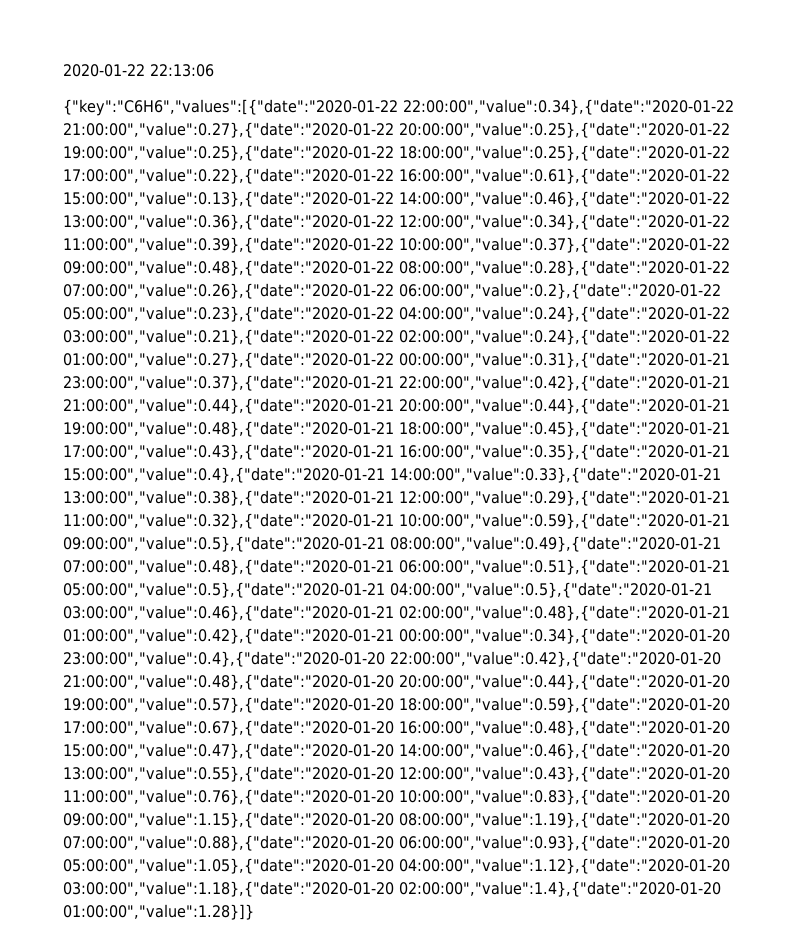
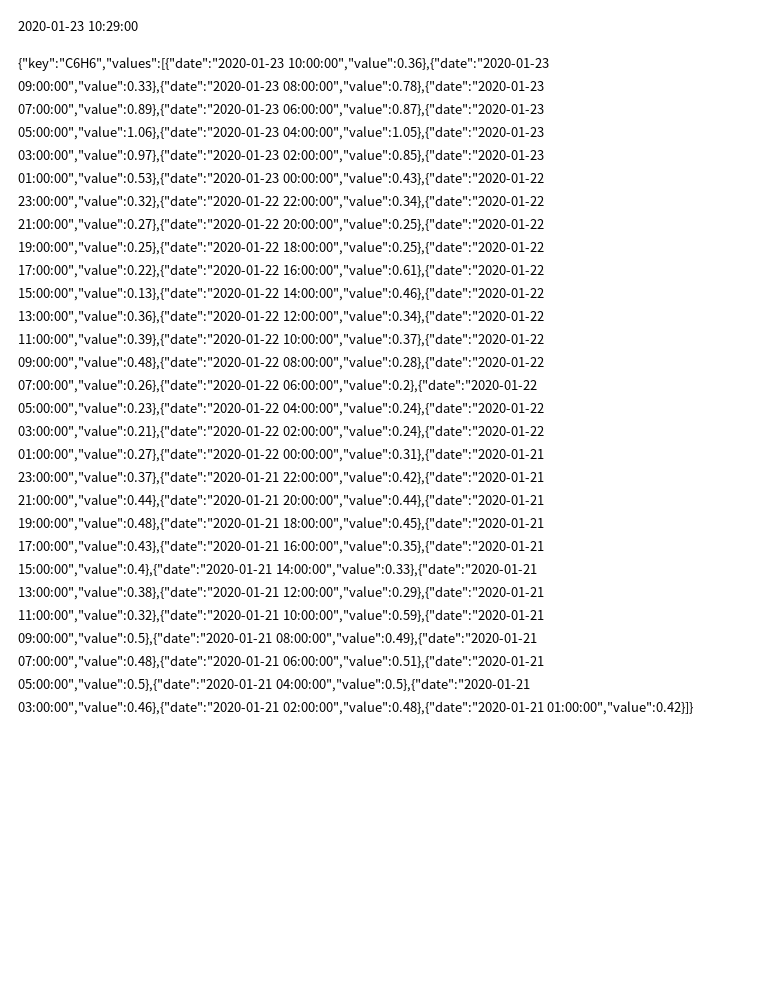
[63,64,214,77] [63,99,398,116] 2020-01-22 22:13:06 // {"key":"C6H6","values":[{"date":"2020-01-22 -> [18,21,138,31] [18,57,549,71] [18,80,544,94] [18,103,544,117] [18,126,544,140] [18,149,544,163] [18,172,544,186] [18,195,279,209] 2020-01-23 10:29:00 // {"key":"C6H6","values":[{"date":"2020-01-23 10:00:00","value":0.36},{"date":"2020-01-23 09:00:00","value":0.33},{"date":"2020-01-23 08:00:00","value":0.78},{"date":"2020-01-23 07:00:00","value":0.89},{"date":"2020-01-23 06:00:00","value":0.87},{"date":"2020-01-23 05:00:00","value":1.06},{"date":"2020-01-23 04:00:00","value":1.05},{"date":"2020-01-23 03:00:00","value":0.97},{"date":"2020-01-23 02:00:00","value":0.85},{"date":"2020-01-23 01:00:00","value":0.53},{"date":"2020-01-23 00:00:00","value":0.43},{"date":"2020-01-22 23:00:00","value":0.32},{"date":"2020-01-22
[63,628,730,644] [63,651,721,667] [63,674,730,690] [63,697,730,713] [63,720,730,736] [63,743,730,759] [63,766,730,782] [63,789,730,805] [63,812,730,828] [63,835,730,851] [63,858,730,874] [63,881,721,897] [63,904,254,920] 01:00:00","value":0.42},{"date":"2020-01-21 00:00:00","value":0.34},{"date":"2020-01-20 23:00:00","value":0.4},{"date":"2020-01-20 22:00:00","value":0.42},{"date":"2020-01-20 21:00:00","value":0.48},{"date":"2020-01-20 20:00:00","value":0.44},{"date":"2020-01-20 19:00:00","value":0.57},{"date":"2020-01-20 18:00:00","value":0.59},{"date":"2020-01-20 17:00:00","value":0.67},{"date":"2020-01-20 16:00:00","value":0.48},{"date":"2020-01-20 15:00:00","value":0.47},{"date":"2020-01-20 14:00:00","value":0.46},{"date":"2020-01-20 13:00:00","value":0.55},{"date":"2020-01-20 12:00:00","value":0.43},{"date":"2020-01-20 11:00:00","value":0.76},{"date":"2020-01-20 10:00:00","value":0.83},{"date":"2020-01-20 09:00:00","value":1.15},{"date":"2020-01-20 08:00:00","value":1.19},{"date":"2020-01-20 07:00:00","value":0.88},{"date":"2020-01-20 06:00:00","value":0.93},{"date":"2020-01-20 05:00:00","value":1.05},{"date":"2020-01-20 04:00:00","value":1.12},{"date":"2020-01-20 03:00:00","value":1.18},{"date":"2020-01-20 02:00:00","value":1.4},{"date":"2020-01-20 01:00:00","value":1.28}]} -> [547,701,694,715] 01:00:00","value":0.42}]}

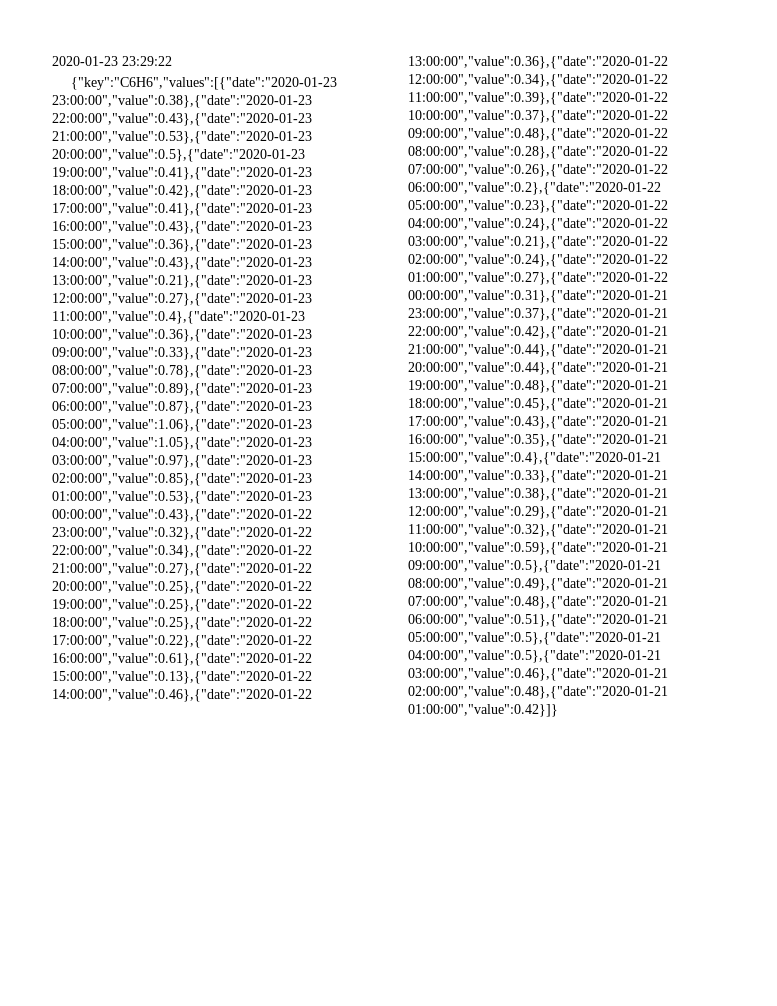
[87,21,138,31] 10:29:00 -> [122,56,172,66] 23:29:22
(284, 64) none -> [52,95,312,108] [52,113,312,126] [52,131,312,144] [52,149,305,162] [52,167,312,180] [52,185,312,198] [52,203,312,216] [52,221,312,234] [52,239,312,252] [52,257,312,270] [52,275,312,288] [52,293,312,306] [52,311,305,324] 23:00:00","value":0.38},{"date":"2020-01-23 22:00:00","value":0.43},{"date":"2020-01-23 21:00:00","value":0.53},{"date":"2020-01-23 20:00:00","value":0.5},{"date":"2020-01-23 19:00:00","value":0.41},{"date":"2020-01-23 18:00:00","value":0.42},{"date":"2020-01-23 17:00:00","value":0.41},{"date":"2020-01-23 16:00:00","value":0.43},{"date":"2020-01-23 15:00:00","value":0.36},{"date":"2020-01-23 14:00:00","value":0.43},{"date":"2020-01-23 13:00:00","value":0.21},{"date":"2020-01-23 12:00:00","value":0.27},{"date":"2020-01-23 11:00:00","value":0.4},{"date":"2020-01-23

